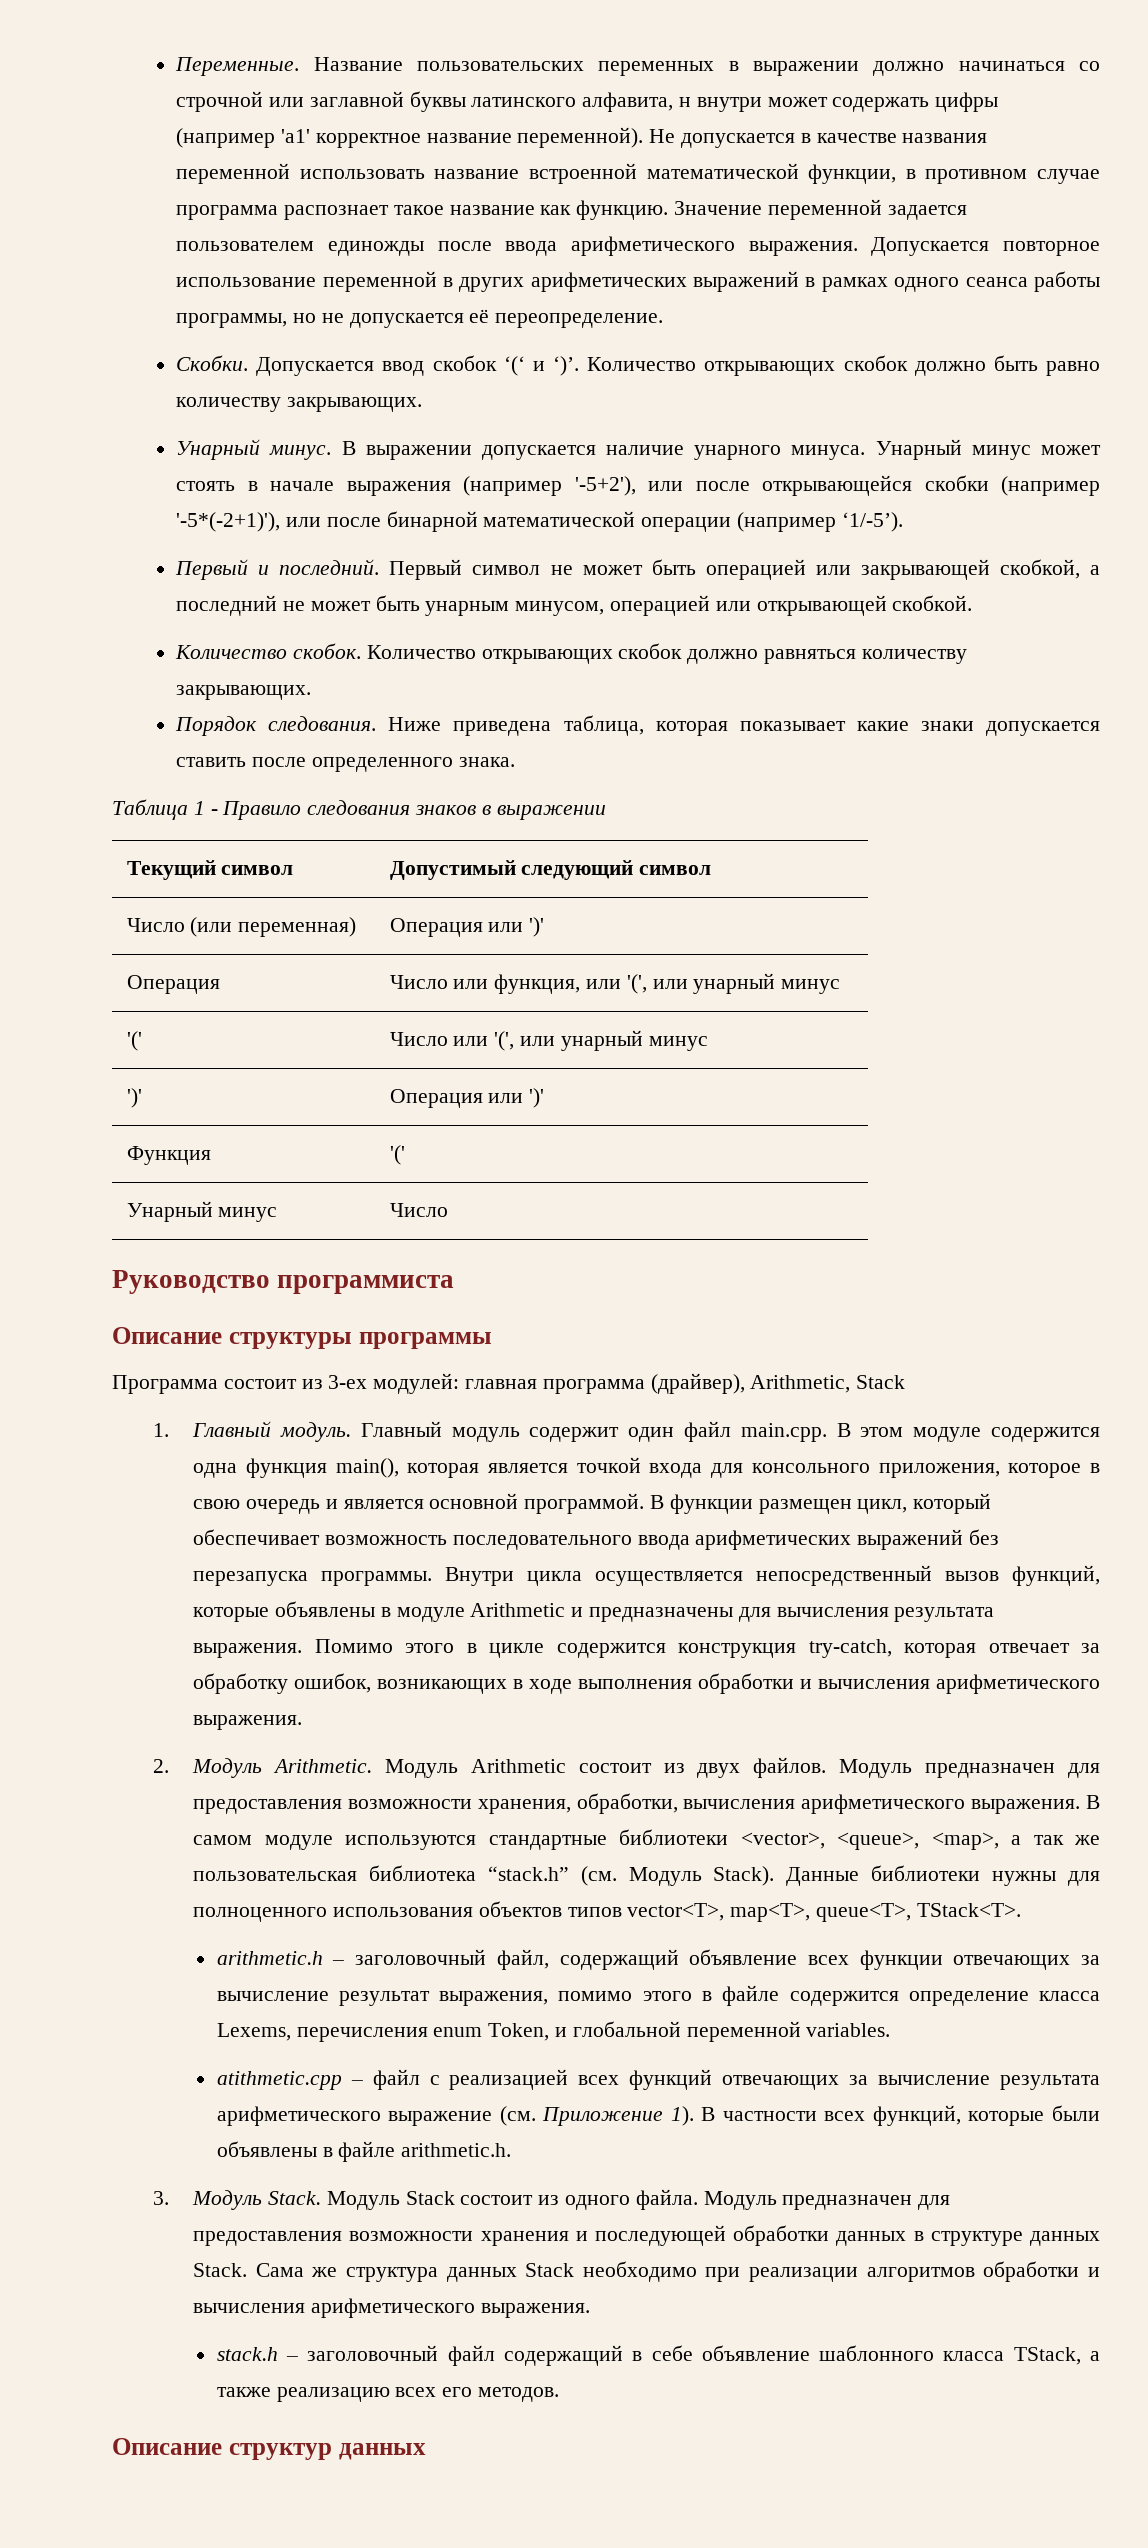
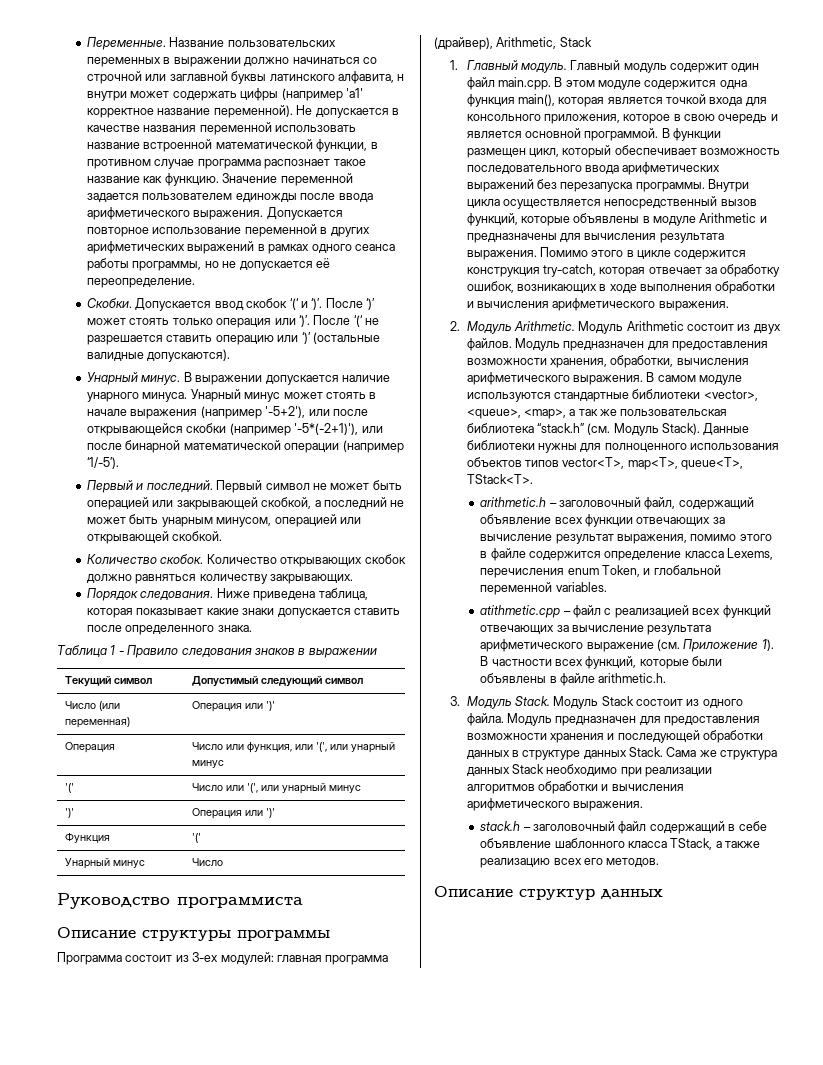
[587,355,1100,376] [176,397,422,412] Количество открывающих скобок должно быть равно количеству закрывающих. -> [325,298,376,310] [87,315,380,328] [87,332,380,345] [87,349,231,362] После ‘)’ может стоять только операция или ‘)’. После ‘(‘ не разрешается ставить операцию или ‘)’ (остальные валидные допускаются).

